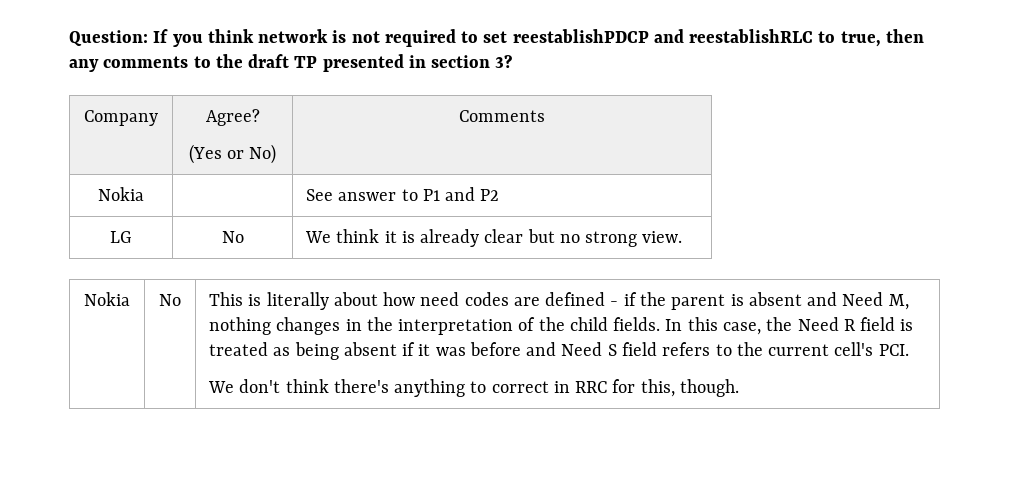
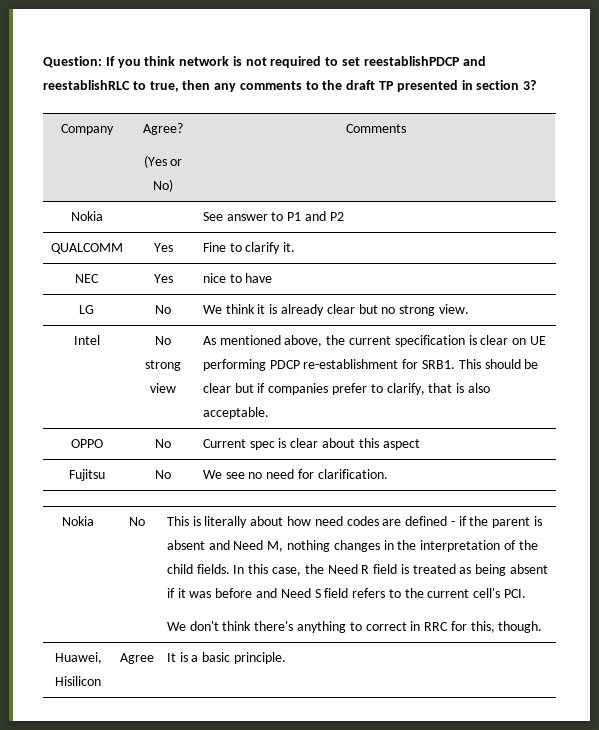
(500, 195) none -> [50,243,123,254] [153,243,173,252] [202,242,296,254] [75,274,99,283] [153,274,173,283] [202,273,273,283] // QUALCOMM | Yes | Fine to clarify it. // NEC | Yes | nice to have
(683, 237) none -> [73,335,100,345] [155,336,171,345] [145,360,181,371] [150,383,176,393] [202,335,546,347] [202,359,539,371] [202,383,490,395] [202,407,269,419] [70,439,103,448] [155,439,171,448] [202,438,420,450] [68,469,105,481] [155,470,171,479] [202,469,388,479] // Intel | No strong view | As mentioned above, the current specification is clear on UE performing PDCP re-establishment for SRB1. This should be clear but if companies prefer to clarify, that is also acceptable. // OPPO | No | Current spec is clear about this aspect // Fujitsu | No | We see no need for clarification.
(740, 388) none -> [54,652,102,664] [55,676,101,686] [119,653,154,664] [166,652,286,664] // Huawei, Hisilicon | Agree | It is a basic principle.

